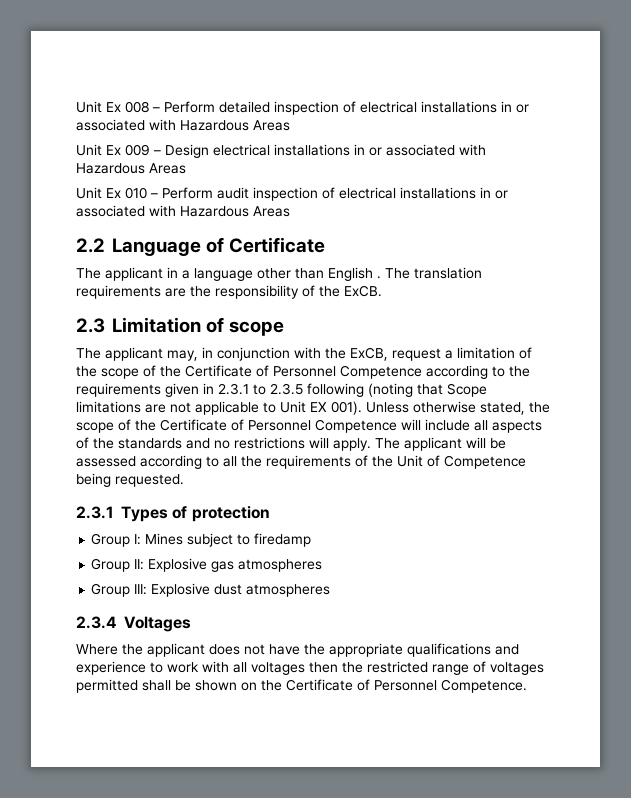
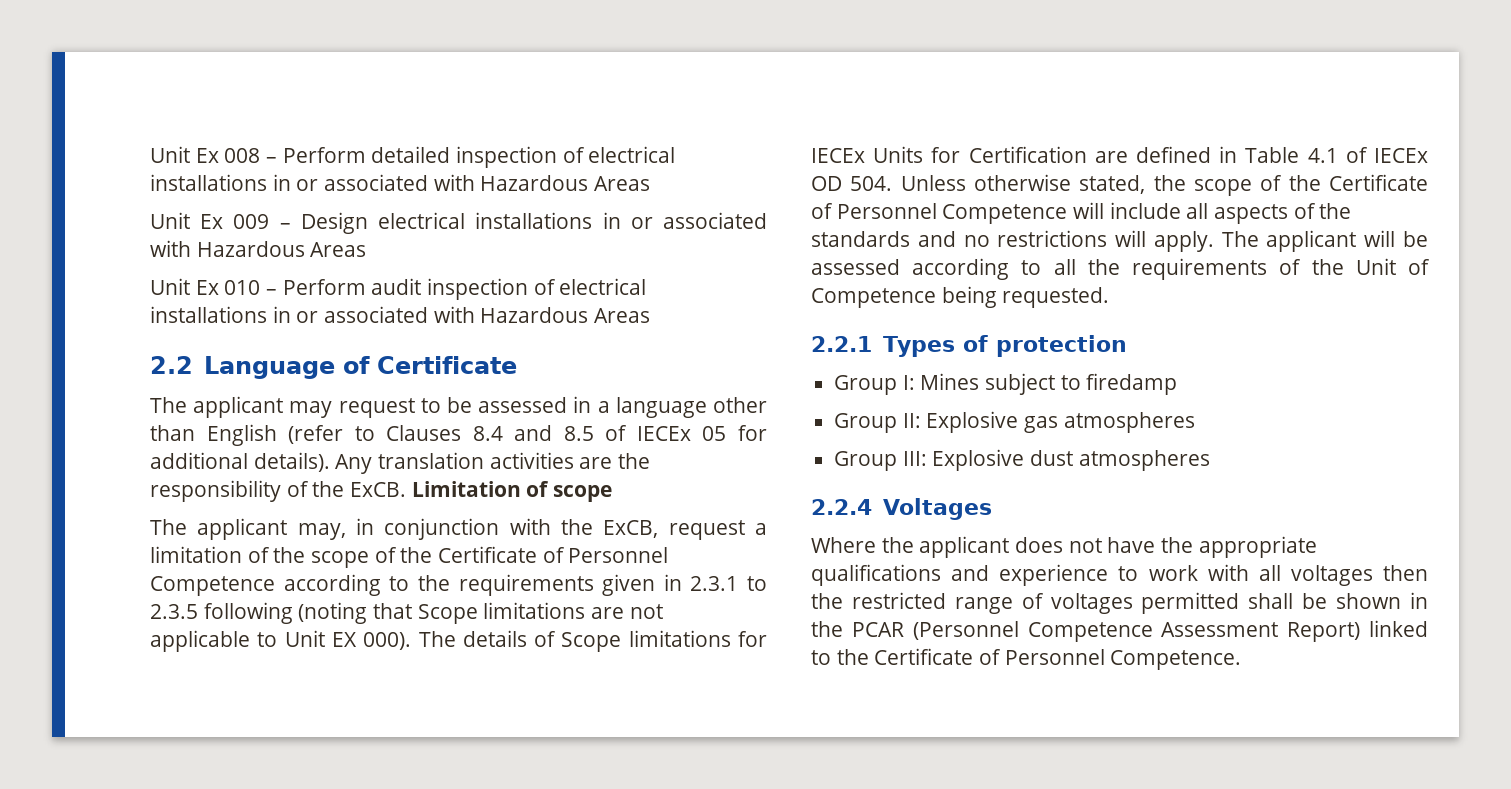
(163, 274) none -> [289,397,568,418] may request to be assessed
[377,267,482,279] [76,285,161,299] . The translation requirements -> [288,425,767,444] [150,452,574,474] (refer to Clauses 8.4 and 8.5 of IECEx 05 for additional details). Any translation activities
[76,318,105,333] // 2.3 -> (407, 489) none
[331,401,362,415] 001). -> [363,630,767,652] [811,146,1428,163] [811,176,893,191] 000). The details of Scope limitations for IECEx Units for Certification are defined in Table 4.1 of IECEx OD 504.
[76,506,114,519] 2.3.1 -> [811,336,872,352] 2.2.1
[76,616,117,629] 2.3.4 -> [811,499,872,515] 2.2.4
[241,682,257,691] on -> [1410,592,1428,609] [811,620,1428,642] [811,650,831,665] in the PCAR (Personnel Competence Assessment Report) linked to

